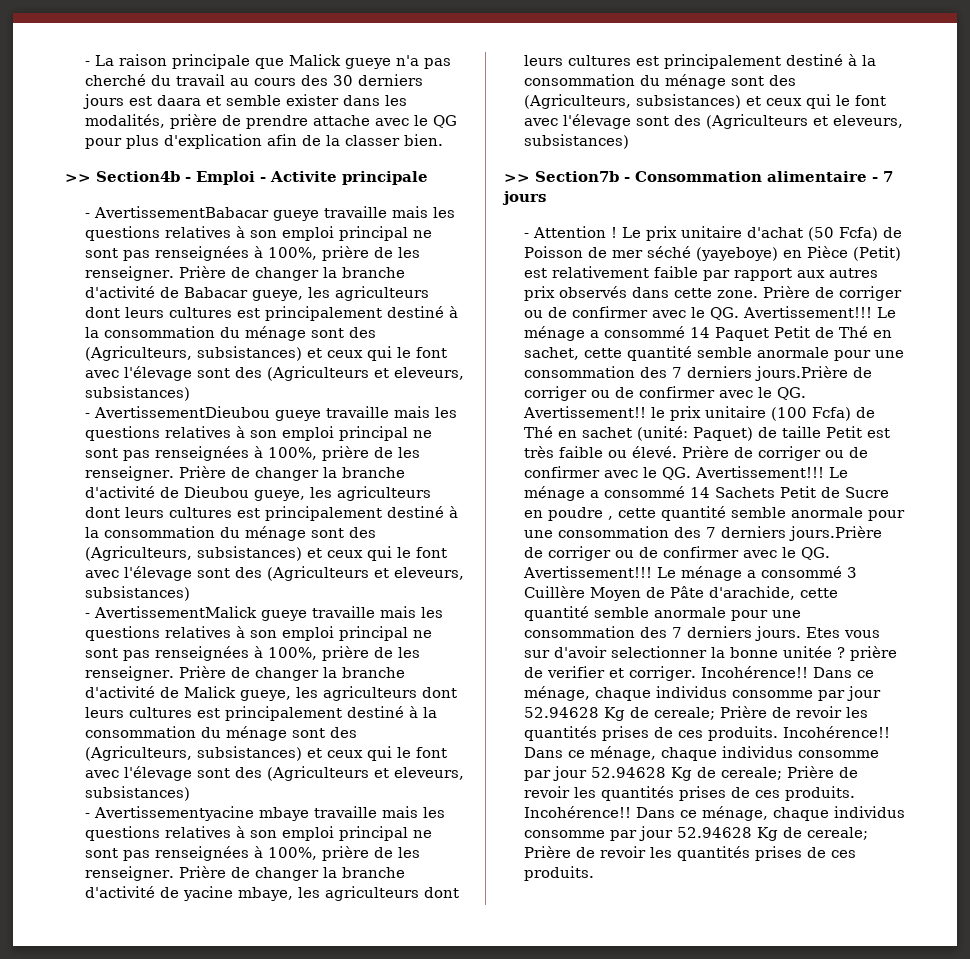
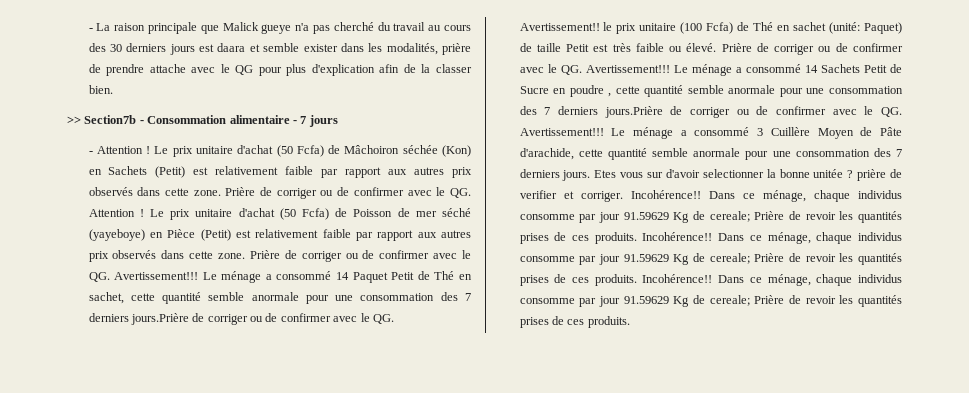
[65,171,428,185] [84,206,455,221] [84,226,432,241] [84,246,420,261] [84,266,405,281] [84,286,429,301] [84,306,458,321] [84,326,376,341] [84,346,447,361] [84,366,464,381] [84,386,190,401] [84,406,457,421] [84,426,432,441] [84,446,420,461] [84,466,405,481] [84,486,431,501] [84,506,458,521] [84,526,376,541] [84,546,447,561] [84,566,464,581] [84,586,190,601] [84,606,443,621] [84,626,432,641] [84,646,420,661] [84,666,405,681] [84,686,457,701] [84,706,437,721] [84,726,357,741] [84,746,447,761] [84,766,464,781] [84,786,190,801] [84,806,445,821] [84,826,432,841] [84,846,420,861] [84,866,405,881] [84,886,459,901] [523,54,876,69] [523,74,796,89] [523,94,886,109] [523,114,903,129] [523,134,629,149] // >> Section4b - Emploi - Activite principale // - AvertissementBabacar gueye travaille mais les questions relatives à son emploi principal ne sont pas renseignées à 100%, prière de les renseigner. Prière de changer la branche d'activité de Babacar gueye, les agriculteurs dont leurs cultures est principalement destiné à la consommation du ménage sont des (Agriculteurs, subsistances) et ceux qui le font avec l'élevage sont des (Agriculteurs et eleveurs, subsistances) // - AvertissementDieubou gueye travaille mais les questions relatives à son emploi principal ne sont pas renseignées à 100%, prière de les renseigner. Prière de changer la branche d'activité de Dieubou gueye, les agriculteurs dont leurs cultures est principalement destiné à la consommation du ménage sont des (Agriculteurs, subsistances) et ceux qui le font avec l'élevage sont des (Agriculteurs et eleveurs, subsistances) // - AvertissementMalick gueye travaille mais les questions relatives à son emploi principal ne sont pas renseignées à 100%, prière de les renseigner. Prière de changer la branche d'activité de Malick gueye, les agriculteurs dont leurs cultures est principalement destiné à la consommation du ménage sont des (Agriculteurs, subsistances) et ceux qui le font avec l'élevage sont des (Agriculteurs et eleveurs, subsistances) // - Avertissementyacine mbaye travaille mais les questions relatives à son emploi principal ne sont pas renseignées à 100%, prière de les renseigner. Prière de changer la branche d'activité de yacine mbaye, les agriculteurs dont leurs cultures est principalement destiné à la consommation du ménage sont des (Agriculteurs, subsistances) et ceux qui le font avec l'élevage sont des (Agriculteurs et eleveurs, subsistances) -> (113, 89) none
(902, 232) none -> [344,145,471,157] [88,166,472,178] [88,187,472,199] [88,208,348,220] Mâchoiron séchée (Kon) en Sachets (Petit) est relativement faible par rapport aux autres prix observés dans cette zone. Prière de corriger ou de confirmer avec le QG. Attention ! Le prix unitaire d'achat (50 Fcfa) de
[523,707,599,718] 52.94628 -> [623,212,669,220] 91.59629
[590,767,666,778] 52.94628 -> [623,254,669,262] 91.59629
[676,827,752,838] 52.94628 -> [623,296,669,304] 91.59629

